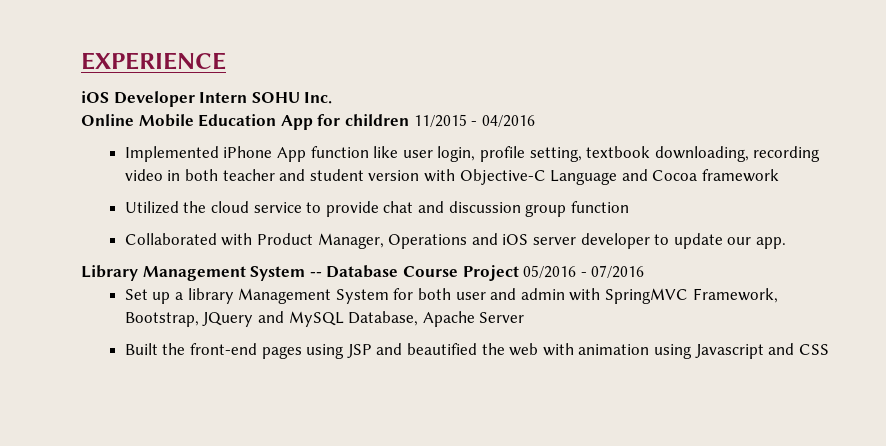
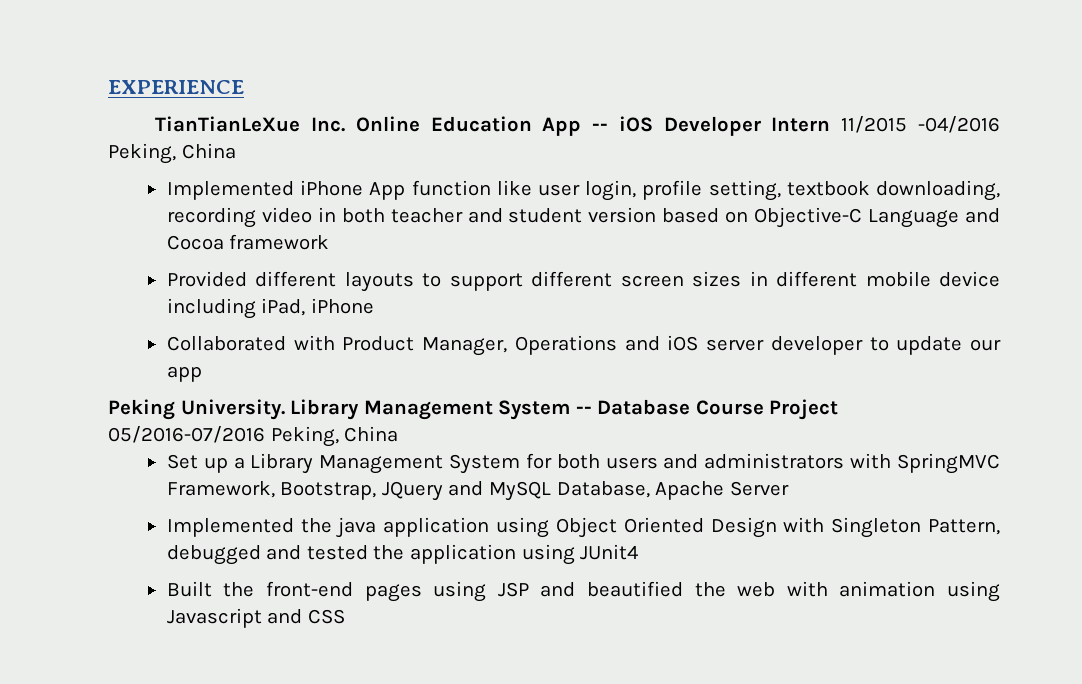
[81,91,333,107] [81,114,535,130] iOS Developer Intern SOHU Inc. // Online Mobile Education App for children 11/2015 - 04/2016 -> [155,116,1000,136] [108,143,236,164] TianTianLeXue Inc. Online Education App -- iOS Developer Intern 11/2015 -04/2016 Peking, China
[423,169,455,182] with -> [662,208,749,223] based on
[124,201,629,217] Utilized the cloud service to provide chat and discussion group function -> [166,271,1001,292] [166,298,374,319] Provided different layouts to support different screen sizes in different mobile device including iPad, iPhone
[755,237,786,249] app. // -> [166,366,202,382] [108,399,285,420] app // Peking University.
[523,265,645,278] 05/2016 - 07/2016 -> [108,426,399,447] 05/2016-07/2016 Peking, China
[187,288,234,304] library -> [250,453,314,474] Library
[455,288,565,300] user and admin -> [605,453,845,469] users and administrators
(525, 317) none -> [166,517,1001,538] [166,544,639,565] // Implemented the java application using Object Oriented Design with Singleton Pattern, debugged and tested the application using JUnit4

